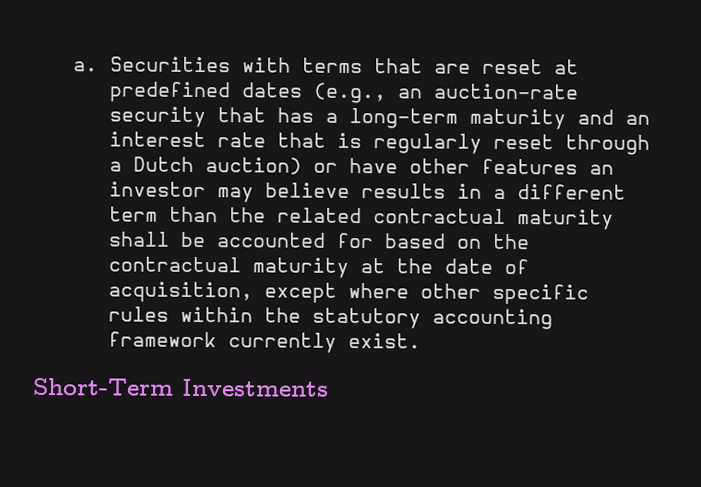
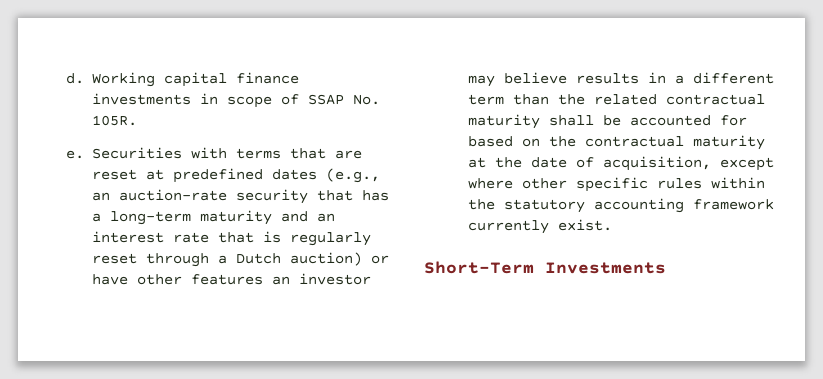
[72,61,98,72] a. -> [65,72,299,87] [91,93,380,108] [91,115,137,126] [65,150,84,159] d. Working capital finance investments in scope of SSAP No. 105R. // e.

